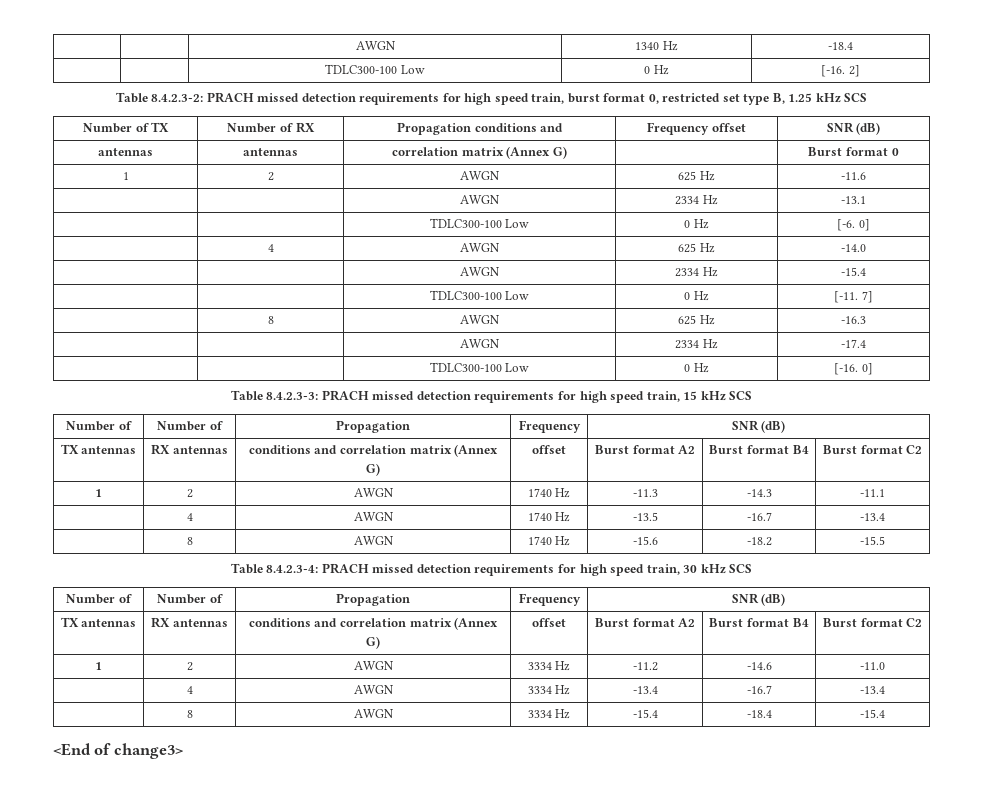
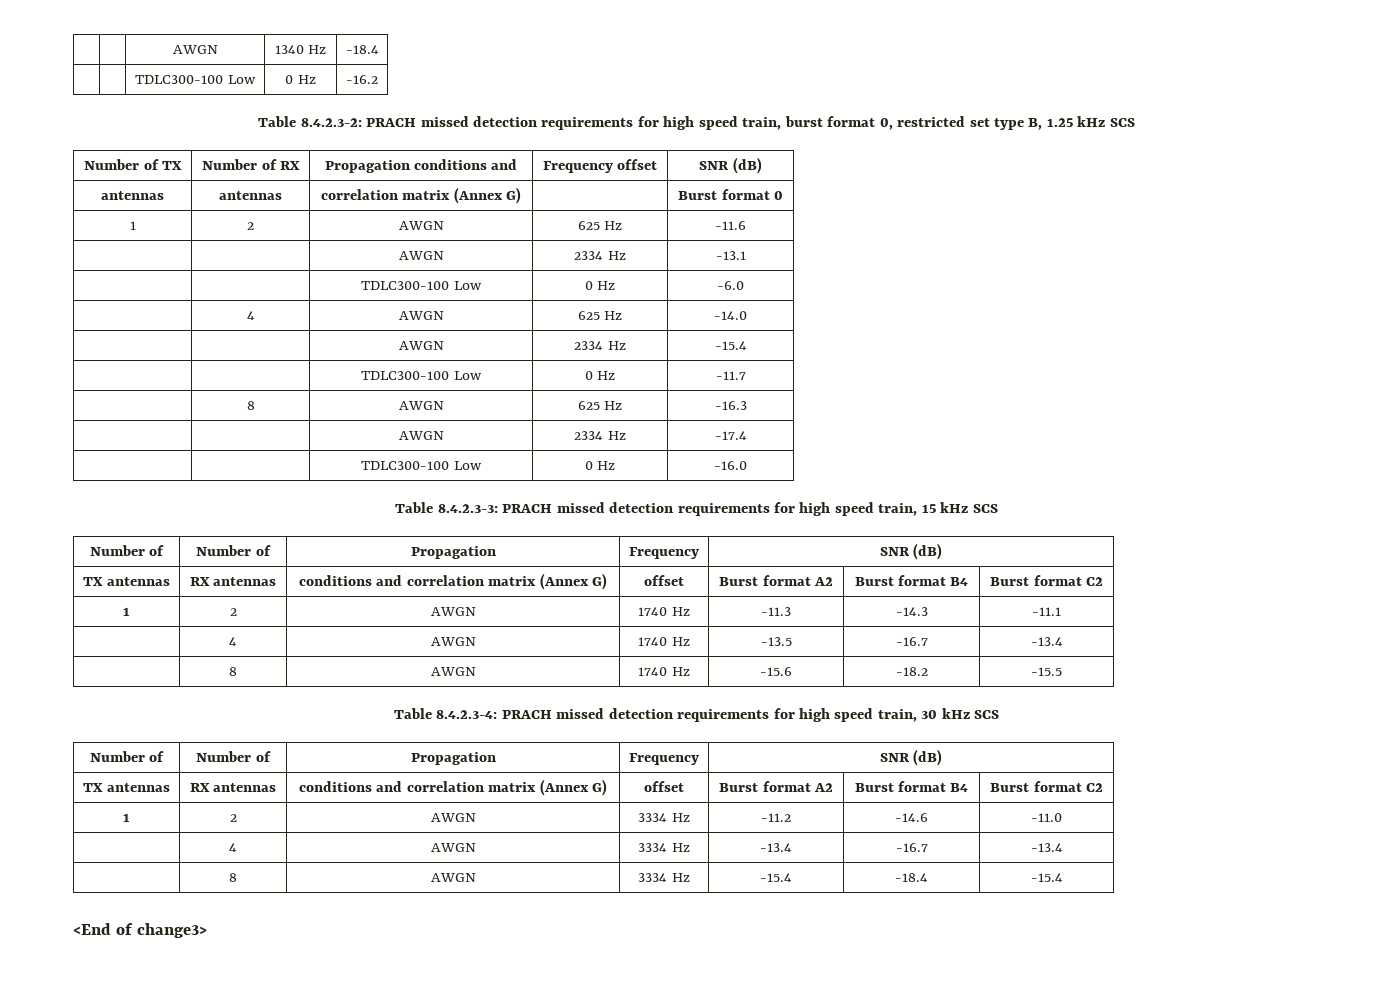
[821,65,860,77] [-16. 2] -> [346,75,378,84] -16.2
[837,219,870,231] [-6. 0] -> [717,281,744,290] -6.0
[834,291,873,303] [-11. 7] -> [715,371,746,380] -11.7
[834,363,873,375] [-16. 0] -> [714,461,747,470] -16.0

